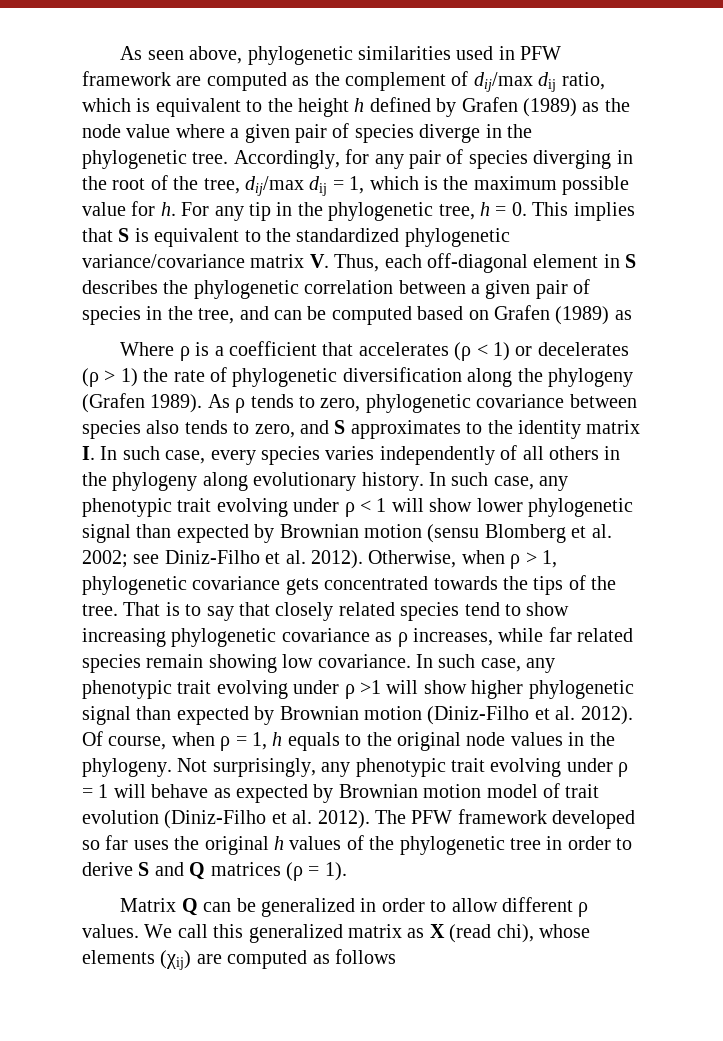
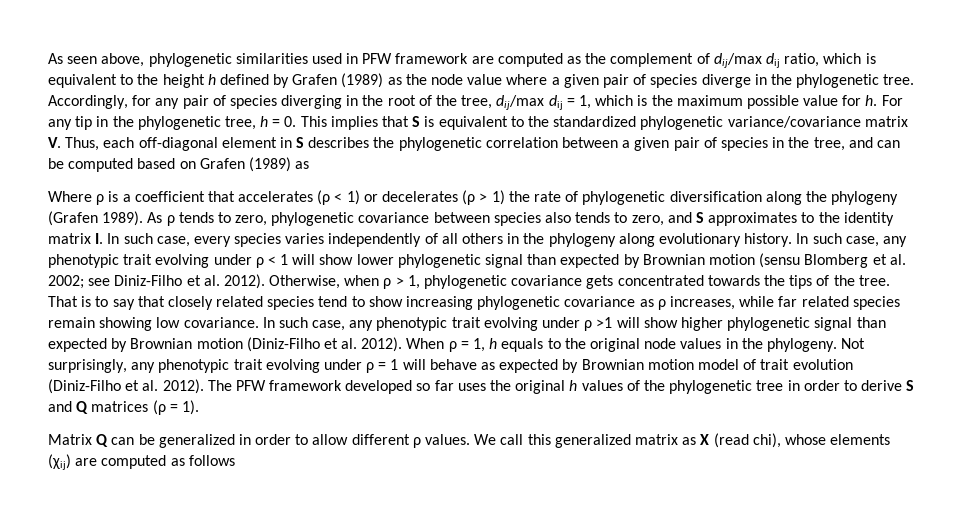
[82,731,215,750] Of course, when -> [406,338,445,349] When

